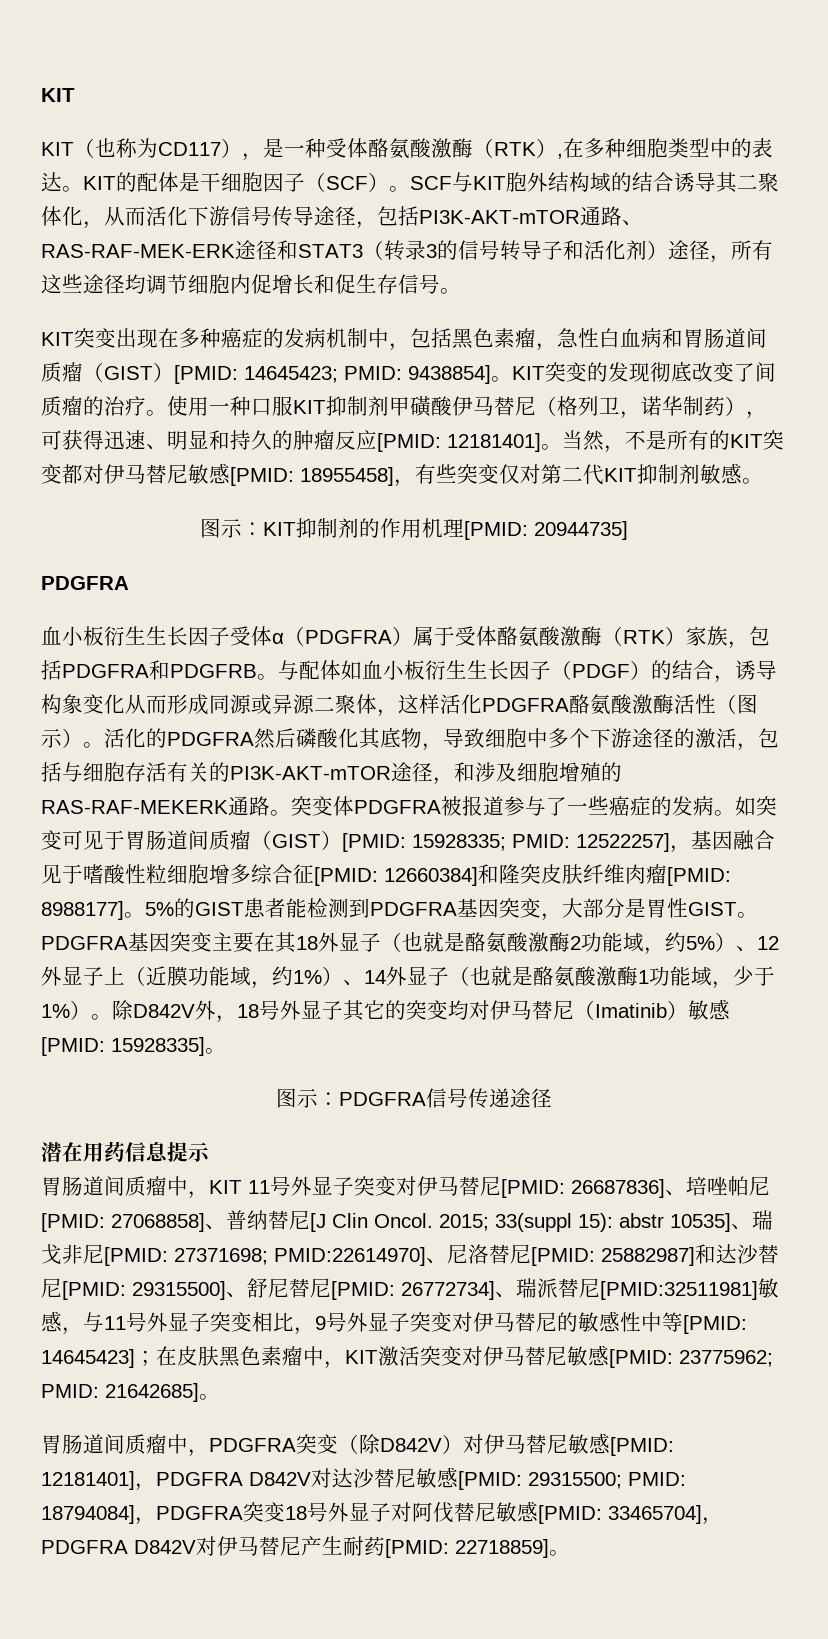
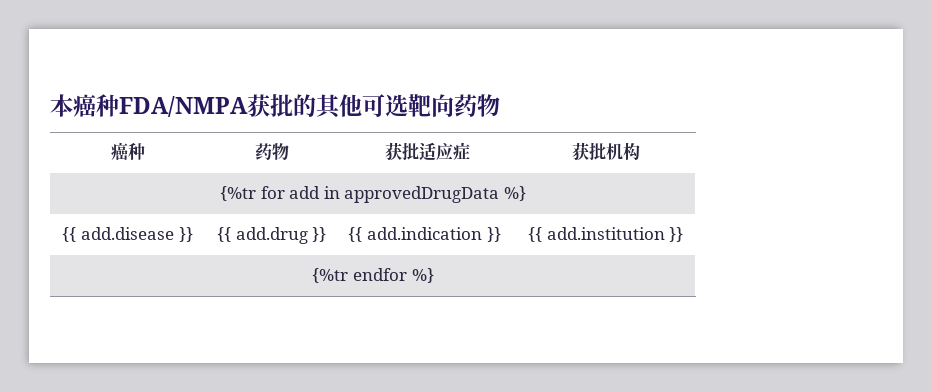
[41,88,75,102] [41,138,773,161] [41,172,779,193] [41,206,643,229] [41,240,773,263] [41,274,461,294] [41,328,767,351] [41,362,776,384] [41,396,767,419] [41,430,784,453] [41,463,763,487] [200,518,628,540] [41,576,129,590] [41,626,770,649] [41,660,777,683] [41,694,758,717] [41,728,779,751] [41,762,622,785] [41,796,777,816] [41,830,775,853] [41,864,731,886] [41,898,758,921] [41,932,779,955] [41,966,775,989] [41,999,730,1023] [41,1037,226,1056] [276,1088,552,1108] [41,1141,210,1162] [41,1176,770,1199] [41,1210,773,1232] [41,1244,779,1266] [41,1278,779,1300] [41,1311,747,1335] [41,1345,773,1369] [41,1383,220,1402] [41,1433,674,1457] [41,1467,686,1491] [41,1501,723,1525] [41,1536,570,1558] KIT // KIT（也称为CD117），是一种受体酪氨酸激酶（RTK）,在多种细胞类型中的表达。KIT的配体是干细胞因子（SCF）。SCF与KIT胞外结构域的结合诱导其二聚体化，从而活化下游信号传导途径，包括PI3K-AKT-mTOR通路、RAS-RAF-MEK-ERK途径和STAT3（转录3的信号转导子和活化剂）途径，所有这些途径均调节细胞内促增长和促生存信号。 // KIT突变出现在多种癌症的发病机制中，包括黑色素瘤，急性白血病和胃肠道间质瘤（GIST）[PMID: 14645423; PMID: 9438854]。KIT突变的发现彻底改变了间质瘤的治疗。使用一种口服KIT抑制剂甲磺酸伊马替尼（格列卫，诺华制药），可获得迅速、明显和持久的肿瘤反应[PMID: 12181401]。当然，不是所有的KIT突变都对伊马替尼敏感[PMID: 18955458]，有些突变仅对第二代KIT抑制剂敏感。 // 图示：KIT抑制剂的作用机理[PMID: 20944735] // PDGFRA // 血小板衍生生长因子受体α（PDGFRA）属于受体酪氨酸激酶（RTK）家族，包括PDGFRA和PDGFRB。与配体如血小板衍生生长因子（PDGF）的结合，诱导构象变化从而形成同源或异源二聚体，这样活化PDGFRA酪氨酸激酶活性（图示）。活化的PDGFRA然后磷酸化其底物，导致细胞中多个下游途径的激活，包括与细胞存活有关的PI3K-AKT-mTOR途径，和涉及细胞增殖的RAS-RAF-MEKERK通路。突变体PDGFRA被报道参与了一些癌症的发病。如突变可见于胃肠道间质瘤（GIST）[PMID: 15928335; PMID: 12522257]，基因融合见于嗜酸性粒细胞增多综合征[PMID: 12660384]和隆突皮肤纤维肉瘤[PMID: 8988177]。5%的GIST患者能检测到PDGFRA基因突变，大部分是胃性GIST。PDGFRA基因突变主要在其18外显子（也就是酪氨酸激酶2功能域，约5%）、12外显子上（近膜功能域，约1%）、14外显子（也就是酪氨酸激酶1功能域，少于1%）。除D842V外，18号外显子其它的突变均对伊马替尼（Imatinib）敏感[PMID: 15928335]。 // 图示：PDGFRA信号传递途径 // 潜在用药信息提示 // 胃肠道间质瘤中，KIT 11号外显子突变对伊马替尼[PMID: 26687836]、培唑帕尼[PMID: 27068858]、普纳替尼[J Clin Oncol. 2015; 33(suppl 15): abstr 10535]、瑞戈非尼[PMID: 27371698; PMID:22614970]、尼洛替尼[PMID: 25882987]和达沙替尼[PMID: 29315500]、舒尼替尼[PMID: 26772734]、瑞派替尼[PMID:32511981]敏感，与11号外显子突变相比，9号外显子突变对伊马替尼的敏感性中等[PMID: 14645423]；在皮肤黑色素瘤中，KIT激活突变对伊马替尼敏感[PMID: 23775962; PMID: 21642685]。 // 胃肠道间质瘤中，PDGFRA突变（除D842V）对伊马替尼敏感[PMID: 12181401]，PDGFRA D842V对达沙替尼敏感[PMID: 29315500; PMID: 18794084]，PDGFRA突变18号外显子对阿伐替尼敏感[PMID: 33465704]，PDGFRA D842V对伊马替尼产生耐药[PMID: 22718859]。 -> [50,94,500,119] [110,142,145,161] [254,143,289,160] [384,142,470,161] [571,142,640,160] [220,186,526,203] [62,227,193,242] [216,227,327,244] [348,227,501,242] [527,227,684,242] [312,268,434,283] 本癌种FDA/NMPA获批的其他可选靶向药物 // 癌种 | 药物 | 获批适应症 | 获批机构 // {%tr for add in approvedDrugData %} // {{ add.disease }} | {{ add.drug }} | {{ add.indication }} | {{ add.institution }} // {%tr endfor %}

